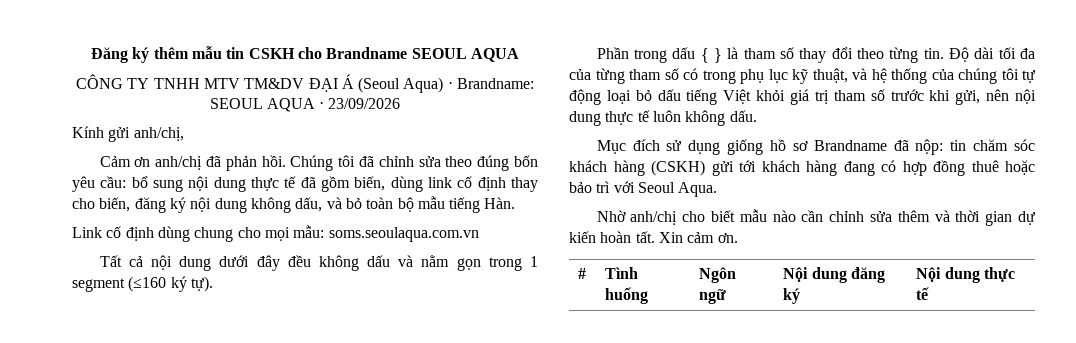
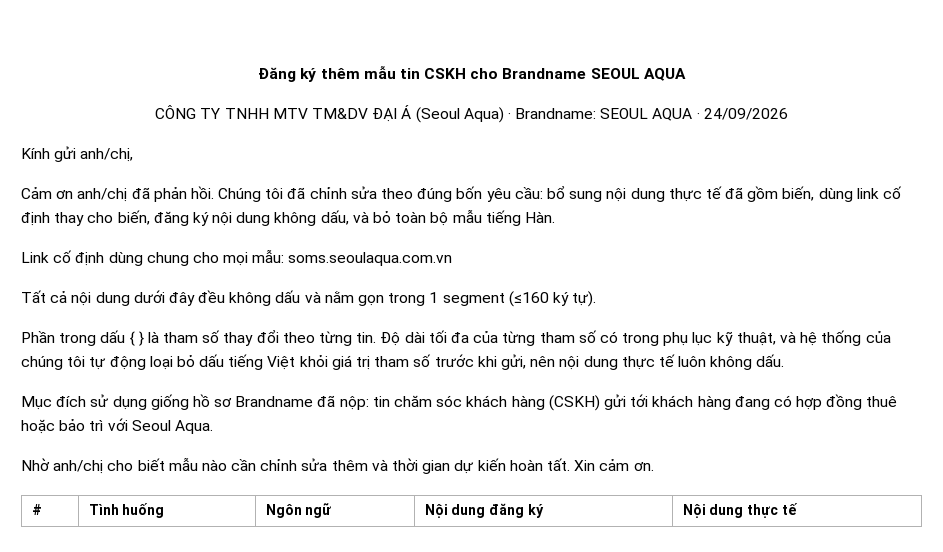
[328,98,401,109] 23/09/2026 -> [703,108,788,120] 24/09/2026

